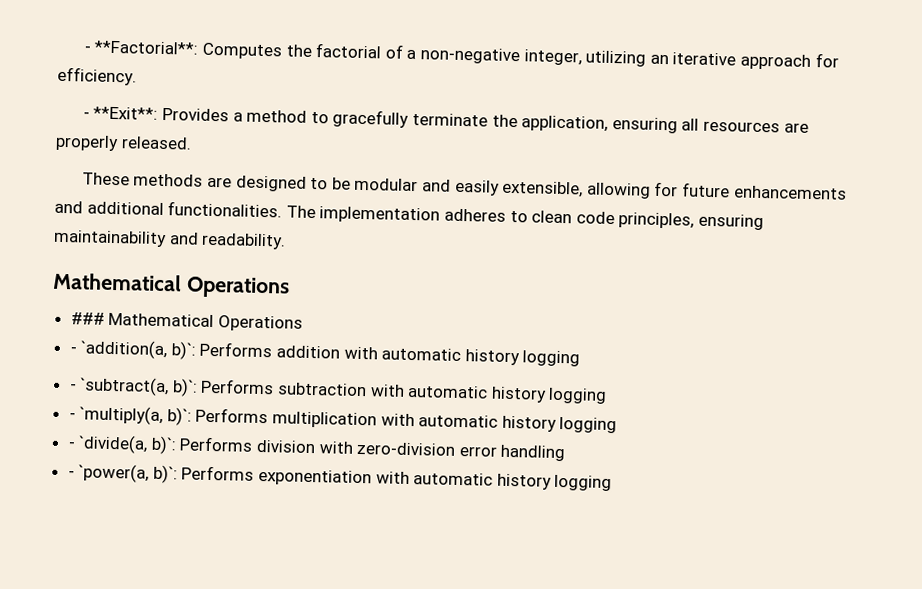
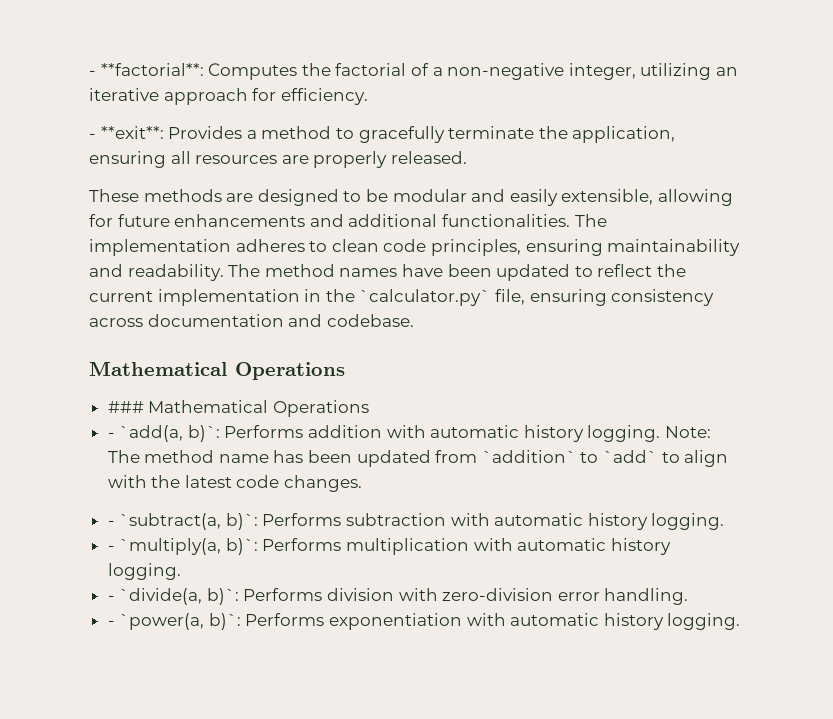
[83,40,200,55] - **Factorial**: -> [89,63,204,76] - **factorial**:
[93,106,159,120] **Exit**: -> [100,126,164,139] **exit**:
(287, 241) none -> [228,264,686,281] [89,289,715,306] [89,314,414,327] The method names have been updated to reflect the current implementation in the `calculator.py` file, ensuring consistency across documentation and codebase.
[80,339,169,360] `addition(a, -> [119,425,184,442] `add(a,
[522,350,581,367] logging -> [587,425,712,442] [107,450,729,467] [107,475,363,492] logging. Note: The method name has been updated from `addition` to `add` to align with the latest code changes.
[548,387,608,404] logging -> [651,513,725,530] logging.
[559,417,618,434] logging -> [107,563,181,580] logging.
[500,444,566,462] handling -> [604,588,689,605] handling.
[554,474,613,492] logging -> [667,613,741,630] logging.

